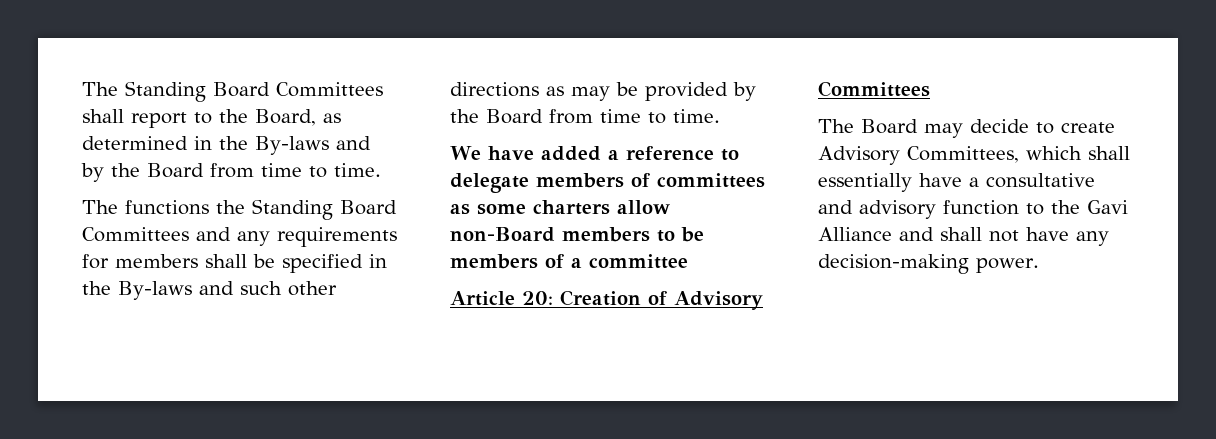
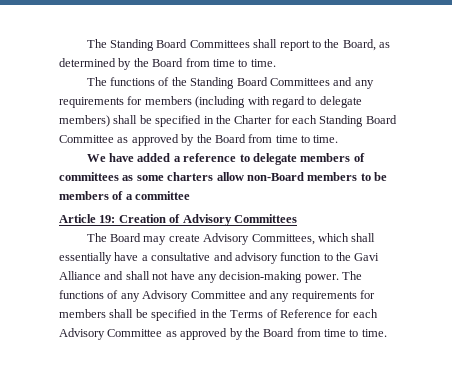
[194,136,371,155] in the By-laws and -> (116, 62) none
(209, 207) none -> [158,77,170,86] of
[205,254,387,273] [82,281,337,300] [450,82,728,101] shall be specified in the By-laws and such other directions as may be provided -> [195,96,362,108] [59,115,397,127] [59,134,179,146] (including with regard to delegate members) shall be specified in the Charter for each Standing Board Committee as approved
[522,291,553,305] 20: -> [99,215,116,223] 19:
[970,119,1054,134] decide to -> (167, 240) none
(1039, 265) none -> [342,271,362,280] [59,290,375,302] [59,309,378,321] [59,328,387,340] The functions of any Advisory Committee and any requirements for members shall be specified in the Terms of Reference for each Advisory Committee as approved by the Board from time to time.

